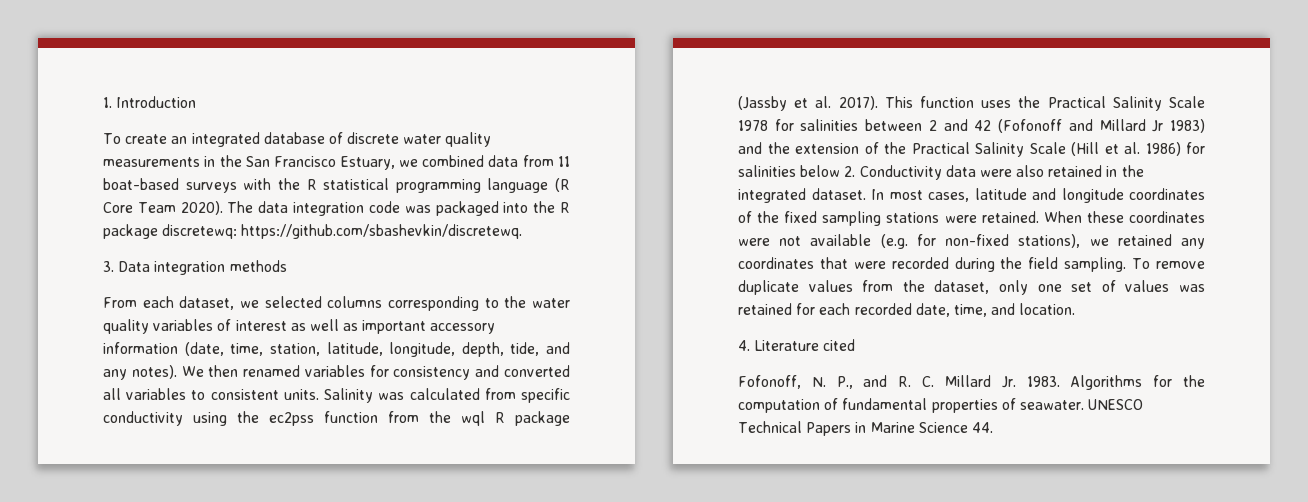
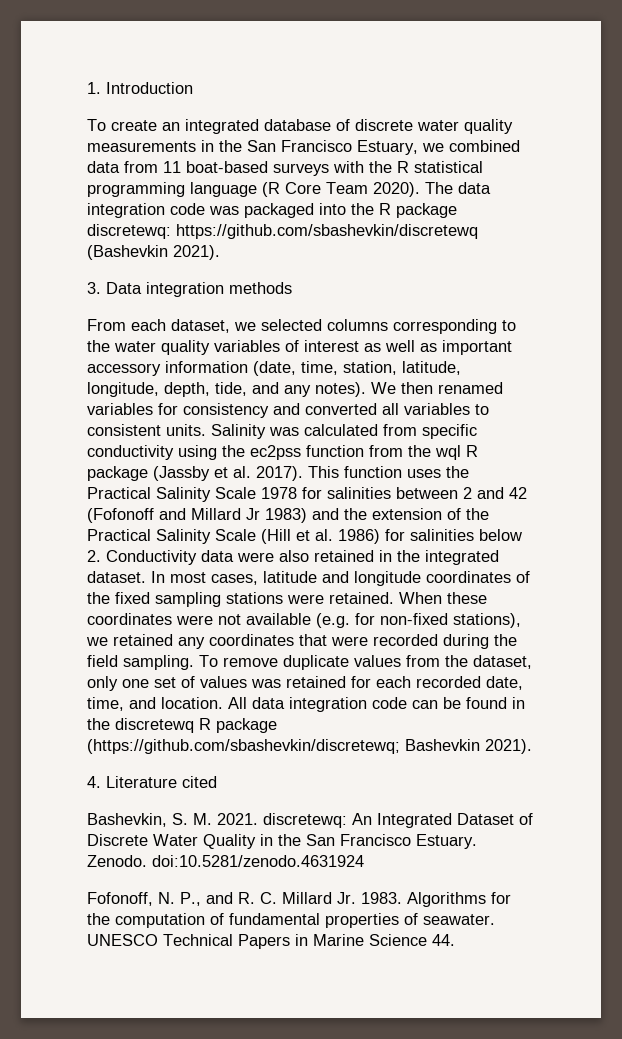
[241,224,523,239] https://github.com/sbashevkin/discretewq. -> [176,224,478,239] [87,245,220,260] https://github.com/sbashevkin/discretewq (Bashevkin 2021).
[738,339,856,351] // 4. Literature cited -> [228,697,525,712] [87,718,277,733] [87,739,532,754] [87,776,217,788] [87,813,533,828] [87,834,477,849] [87,855,364,867] All data integration code can be found in the discretewq R package (https://github.com/sbashevkin/discretewq; Bashevkin 2021). // 4. Literature cited // Bashevkin, S. M. 2021. discretewq: An Integrated Dataset of Discrete Water Quality in the San Francisco Estuary. Zenodo. doi:10.5281/zenodo.4631924

